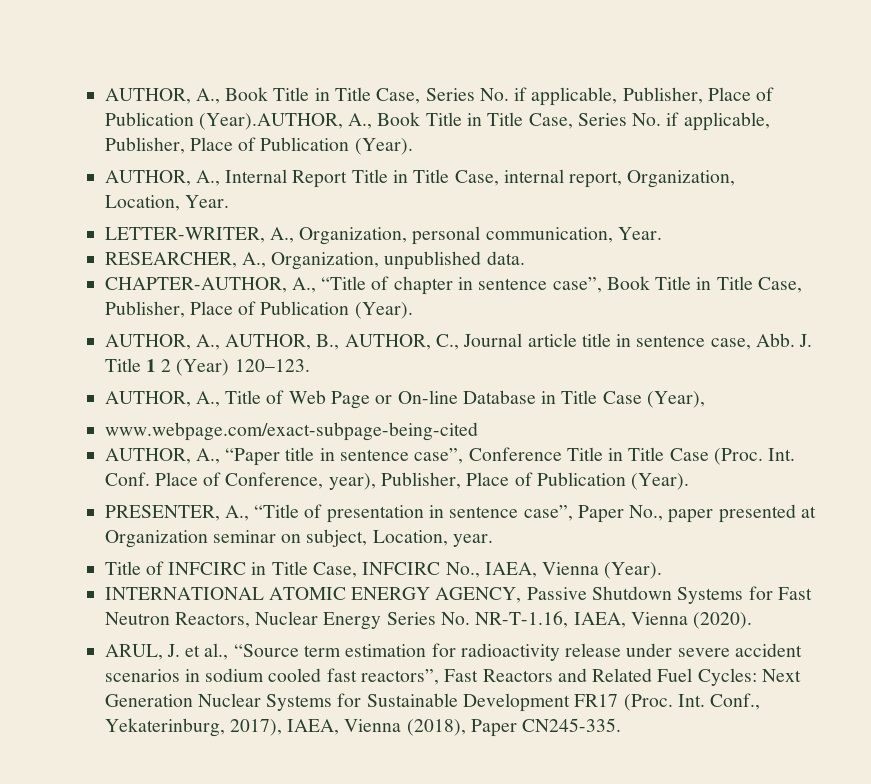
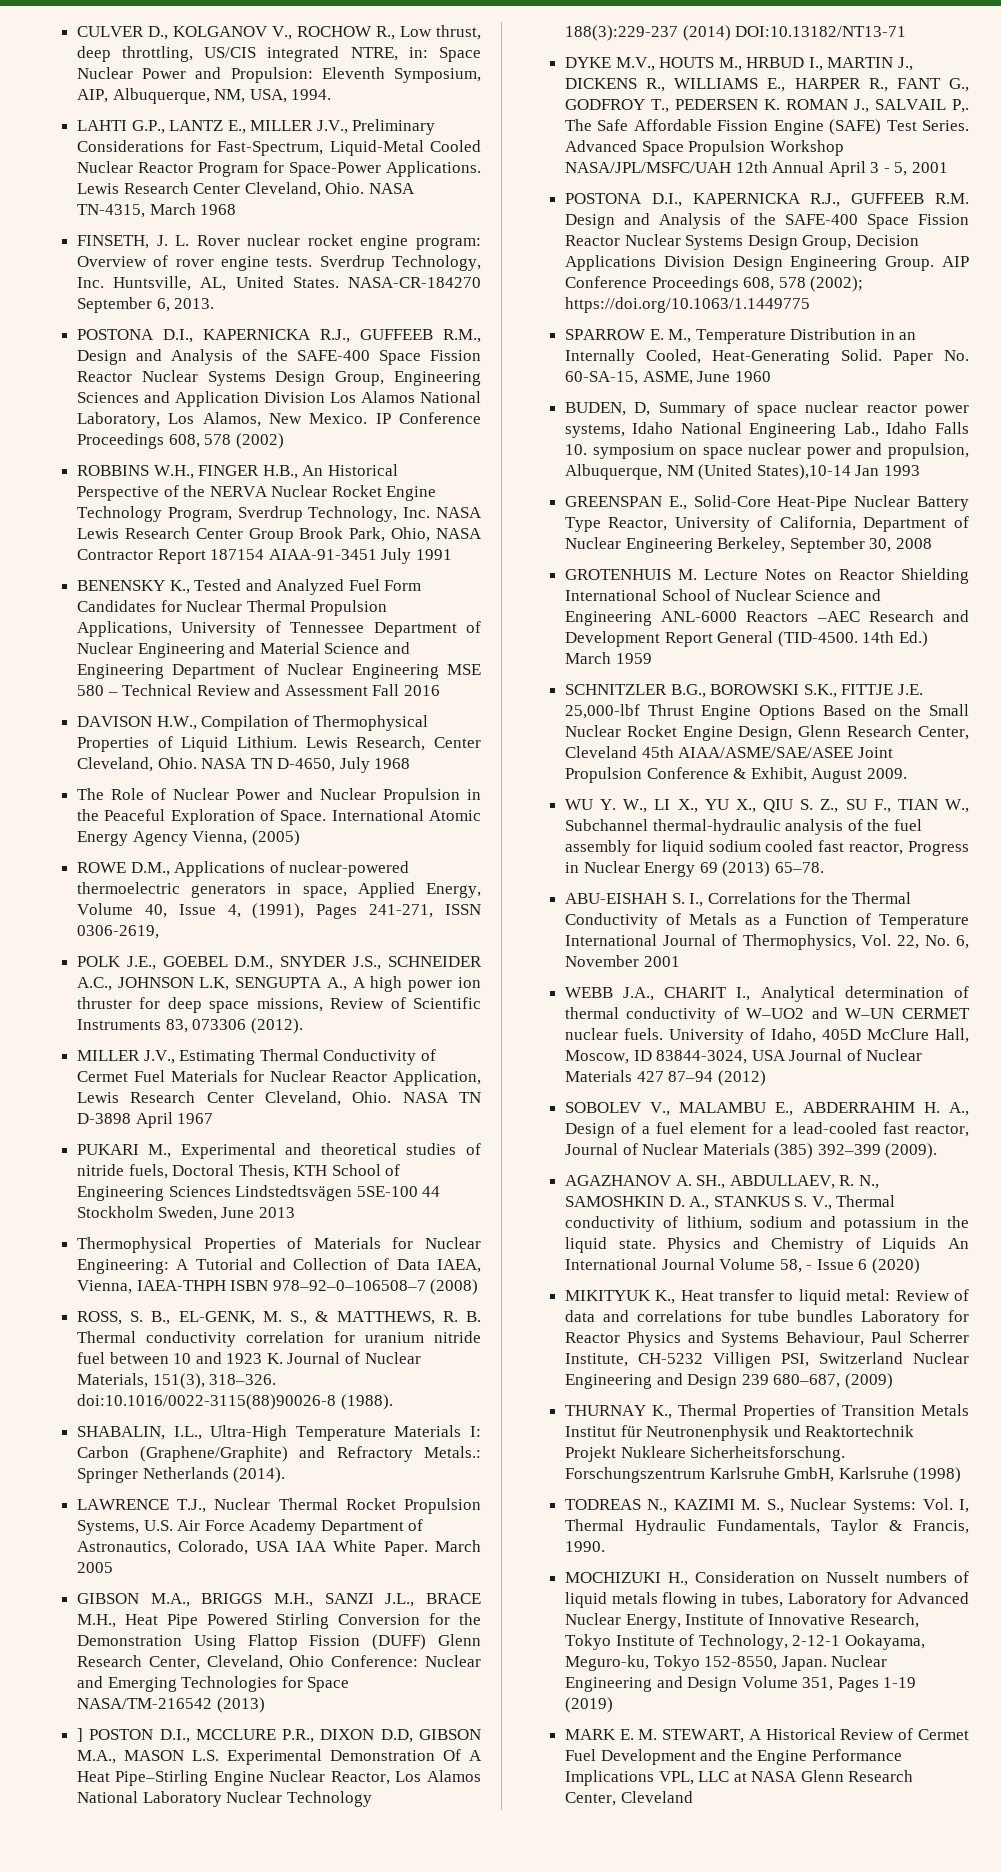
[104,87,775,106] [104,112,770,131] [104,137,413,155] [104,169,736,188] [104,195,229,211] [104,226,662,245] [104,251,525,270] [104,276,802,295] [104,301,413,319] [104,333,813,350] [104,358,310,376] [104,390,705,409] [104,422,478,441] [104,447,796,466] [104,472,690,490] [104,504,816,523] [104,529,493,548] [104,561,663,579] [104,586,812,604] [104,611,753,630] [104,643,802,661] [104,668,801,686] [104,693,761,712] [104,718,622,737] AUTHOR, A., Book Title in Title Case, Series No. if applicable, Publisher, Place of Publication (Year).AUTHOR, A., Book Title in Title Case, Series No. if applicable, Publisher, Place of Publication (Year). // AUTHOR, A., Internal Report Title in Title Case, internal report, Organization, Location, Year. // LETTER-WRITER, A., Organization, personal communication, Year. // RESEARCHER, A., Organization, unpublished data. // CHAPTER-AUTHOR, A., “Title of chapter in sentence case”, Book Title in Title Case, Publisher, Place of Publication (Year). // AUTHOR, A., AUTHOR, B., AUTHOR, C., Journal article title in sentence case, Abb. J. Title 1 2 (Year) 120–123. // AUTHOR, A., Title of Web Page or On-line Database in Title Case (Year), // www.webpage.com/exact-subpage-being-cited // AUTHOR, A., “Paper title in sentence case”, Conference Title in Title Case (Proc. Int. Conf. Place of Conference, year), Publisher, Place of Publication (Year). // PRESENTER, A., “Title of presentation in sentence case”, Paper No., paper presented at Organization seminar on subject, Location, year. // Title of INFCIRC in Title Case, INFCIRC No., IAEA, Vienna (Year). // INTERNATIONAL ATOMIC ENERGY AGENCY, Passive Shutdown Systems for Fast Neutron Reactors, Nuclear Energy Series No. NR-T-1.16, IAEA, Vienna (2020). // ARUL, J. et al., “Source term estimation for radioactivity release under severe accident scenarios in sodium cooled fast reactors”, Fast Reactors and Related Fuel Cycles: Next Generation Nuclear Systems for Sustainable Development FR17 (Proc. Int. Conf., Yekaterinburg, 2017), IAEA, Vienna (2018), Paper CN245-335. -> [76,25,481,40] [76,46,481,62] [76,67,481,83] [76,88,332,104] [76,119,436,135] [76,140,481,156] [76,161,481,177] [76,182,415,197] [76,203,237,218] [76,234,481,250] [76,255,481,271] [76,276,481,291] [76,297,215,313] [76,329,481,343] [76,349,481,365] [76,370,481,386] [76,391,481,407] [76,412,481,428] [76,433,284,449] [76,464,398,479] [76,485,437,501] [76,506,482,522] [76,527,482,543] [76,548,452,564] [76,579,422,595] [76,600,388,616] [76,621,481,637] [76,642,410,658] [76,663,481,679] [76,684,441,696] [76,715,429,731] [76,736,481,752] [76,757,411,773] [76,788,481,804] [76,809,481,825] [76,830,300,846] [76,861,410,877] [76,882,481,898] [76,903,481,919] [76,925,159,939] [76,956,482,970] [76,976,481,992] [76,997,481,1013] [76,1018,303,1034] [76,1049,436,1065] [76,1070,481,1086] [76,1091,481,1106] [76,1112,214,1128] [76,1143,481,1159] [76,1164,401,1179] [76,1185,441,1201] [76,1206,295,1221] [76,1237,482,1253] [76,1258,481,1274] [76,1279,479,1295] [76,1311,481,1325] [76,1331,481,1347] [76,1352,421,1364] [76,1373,277,1389] [76,1394,393,1410] [76,1425,481,1441] [76,1446,481,1462] [76,1467,286,1483] [76,1498,481,1514] [76,1519,424,1535] [76,1540,481,1556] [76,1562,113,1573] [76,1593,481,1607] [76,1613,481,1629] [76,1634,481,1650] [76,1655,481,1670] [76,1676,350,1692] [76,1697,265,1713] [76,1728,481,1743] [76,1749,482,1765] [76,1770,481,1786] [76,1791,372,1807] [564,25,907,41] [564,57,914,71] [564,78,969,92] [564,99,969,113] [564,119,969,135] [564,140,844,156] [564,161,949,177] [564,193,969,207] [564,213,969,229] [564,234,919,250] [564,255,969,271] [564,276,864,292] [564,297,810,313] [564,328,917,344] [564,349,969,365] [564,371,771,385] [564,401,969,417] [564,422,969,438] [564,443,969,459] [564,464,920,480] [564,495,969,511] [564,516,969,532] [564,537,932,553] [564,568,969,584] [564,589,881,601] [564,610,969,626] [564,631,928,647] [564,652,652,664] [564,684,923,698] [564,704,969,720] [564,725,969,741] [564,746,893,758] [564,767,907,783] [564,799,969,813] [564,819,922,835] [564,840,969,856] [564,861,824,877] [564,892,912,907] [564,913,969,929] [564,934,969,950] [564,955,680,967] [564,986,969,1002] [564,1007,970,1023] [564,1028,969,1044] [564,1049,923,1064] [564,1070,766,1086] [564,1102,969,1116] [564,1122,969,1138] [564,1143,938,1159] [564,1175,879,1189] [564,1195,896,1210] [564,1216,969,1232] [564,1237,969,1253] [564,1258,921,1274] [564,1289,969,1305] [564,1310,969,1326] [564,1331,969,1347] [564,1352,969,1368] [564,1373,893,1389] [564,1404,969,1420] [564,1425,915,1441] [564,1446,846,1462] [564,1467,962,1483] [564,1498,969,1514] [564,1519,969,1535] [564,1541,605,1552] [564,1571,969,1586] [564,1592,969,1608] [564,1613,919,1629] [564,1634,925,1650] [564,1655,888,1671] [564,1676,917,1692] [564,1697,613,1713] [564,1728,969,1743] [564,1749,902,1765] [564,1770,914,1786] [564,1791,693,1806] CULVER D., KOLGANOV V., ROCHOW R., Low thrust, deep throttling, US/CIS integrated NTRE, in: Space Nuclear Power and Propulsion: Eleventh Symposium, AIP, Albuquerque, NM, USA, 1994. // LAHTI G.P., LANTZ E., MILLER J.V., Preliminary Considerations for Fast-Spectrum, Liquid-Metal Cooled Nuclear Reactor Program for Space-Power Applications. Lewis Research Center Cleveland, Ohio. NASA TN-4315, March 1968 // FINSETH, J. L. Rover nuclear rocket engine program: Overview of rover engine tests. Sverdrup Technology, Inc. Huntsville, AL, United States. NASA-CR-184270 September 6, 2013. // POSTONA D.I., KAPERNICKA R.J., GUFFEEB R.M., Design and Analysis of the SAFE-400 Space Fission Reactor Nuclear Systems Design Group, Engineering Sciences and Application Division Los Alamos National Laboratory, Los Alamos, New Mexico. IP Conference Proceedings 608, 578 (2002) // ROBBINS W.H., FINGER H.B., An Historical Perspective of the NERVA Nuclear Rocket Engine Technology Program, Sverdrup Technology, Inc. NASA Lewis Research Center Group Brook Park, Ohio, NASA Contractor Report 187154 AIAA-91-3451 July 1991 // BENENSKY K., Tested and Analyzed Fuel Form Candidates for Nuclear Thermal Propulsion Applications, University of Tennessee Department of Nuclear Engineering and Material Science and Engineering Department of Nuclear Engineering MSE 580 – Technical Review and Assessment Fall 2016 // DAVISON H.W., Compilation of Thermophysical Properties of Liquid Lithium. Lewis Research, Center Cleveland, Ohio. NASA TN D-4650, July 1968 // The Role of Nuclear Power and Nuclear Propulsion in the Peaceful Exploration of Space. International Atomic Energy Agency Vienna, (2005) // ROWE D.M., Applications of nuclear-powered thermoelectric generators in space, Applied Energy, Volume 40, Issue 4, (1991), Pages 241-271, ISSN 0306-2619, // POLK J.E., GOEBEL D.M., SNYDER J.S., SCHNEIDER A.C., JOHNSON L.K, SENGUPTA A., A high power ion thruster for deep space missions, Review of Scientific Instruments 83, 073306 (2012). // MILLER J.V., Estimating Thermal Conductivity of Cermet Fuel Materials for Nuclear Reactor Application, Lewis Research Center Cleveland, Ohio. NASA TN D-3898 April 1967 // PUKARI M., Experimental and theoretical studies of nitride fuels, Doctoral Thesis, KTH School of Engineering Sciences Lindstedtsvägen 5SE-100 44 Stockholm Sweden, June 2013 // Thermophysical Properties of Materials for Nuclear Engineering: A Tutorial and Collection of Data IAEA, Vienna, IAEA-THPH ISBN 978–92–0–106508–7 (2008) // ROSS, S. B., EL-GENK, M. S., & MATTHEWS, R. B. Thermal conductivity correlation for uranium nitride fuel between 10 and 1923 K. Journal of Nuclear Materials, 151(3), 318–326. doi:10.1016/0022-3115(88)90026-8 (1988). // SHABALIN, I.L., Ultra-High Temperature Materials I: Carbon (Graphene/Graphite) and Refractory Metals.: Springer Netherlands (2014). // LAWRENCE T.J., Nuclear Thermal Rocket Propulsion Systems, U.S. Air Force Academy Department of Astronautics, Colorado, USA IAA White Paper. March 2005 // GIBSON M.A., BRIGGS M.H., SANZI J.L., BRACE M.H., Heat Pipe Powered Stirling Conversion for the Demonstration Using Flattop Fission (DUFF) Glenn Research Center, Cleveland, Ohio Conference: Nuclear and Emerging Technologies for Space NASA/TM-216542 (2013) // ] POSTON D.I., MCCLURE P.R., DIXON D.D, GIBSON M.A., MASON L.S. Experimental Demonstration Of A Heat Pipe–Stirling Engine Nuclear Reactor, Los Alamos National Laboratory Nuclear Technology 188(3):229-237 (2014) DOI:10.13182/NT13-71 // DYKE M.V., HOUTS M., HRBUD I., MARTIN J., DICKENS R., WILLIAMS E., HARPER R., FANT G., GODFROY T., PEDERSEN K. ROMAN J., SALVAIL P,. The Safe Affordable Fission Engine (SAFE) Test Series. Advanced Space Propulsion Workshop NASA/JPL/MSFC/UAH 12th Annual April 3 - 5, 2001 // POSTONA D.I., KAPERNICKA R.J., GUFFEEB R.M. Design and Analysis of the SAFE-400 Space Fission Reactor Nuclear Systems Design Group, Decision Applications Division Design Engineering Group. AIP Conference Proceedings 608, 578 (2002); https://doi.org/10.1063/1.1449775 // SPARROW E. M., Temperature Distribution in an Internally Cooled, Heat-Generating Solid. Paper No. 60-SA-15, ASME, June 1960 // BUDEN, D, Summary of space nuclear reactor power systems, Idaho National Engineering Lab., Idaho Falls 10. symposium on space nuclear power and propulsion, Albuquerque, NM (United States),10-14 Jan 1993 // GREENSPAN E., Solid-Core Heat-Pipe Nuclear Battery Type Reactor, University of California, Department of Nuclear Engineering Berkeley, September 30, 2008 // GROTENHUIS M. Lecture Notes on Reactor Shielding International School of Nuclear Science and Engineering ANL-6000 Reactors –AEC Research and Development Report General (TID-4500. 14th Ed.) March 1959 // SCHNITZLER B.G., BOROWSKI S.K., FITTJE J.E. 25,000-lbf Thrust Engine Options Based on the Small Nuclear Rocket Engine Design, Glenn Research Center, Cleveland 45th AIAA/ASME/SAE/ASEE Joint Propulsion Conference & Exhibit, August 2009. // WU Y. W., LI X., YU X., QIU S. Z., SU F., TIAN W., Subchannel thermal-hydraulic analysis of the fuel assembly for liquid sodium cooled fast reactor, Progress in Nuclear Energy 69 (2013) 65–78. // ABU-EISHAH S. I., Correlations for the Thermal Conductivity of Metals as a Function of Temperature International Journal of Thermophysics, Vol. 22, No. 6, November 2001 // WEBB J.A., CHARIT I., Analytical determination of thermal conductivity of W–UO2 and W–UN CERMET nuclear fuels. University of Idaho, 405D McClure Hall, Moscow, ID 83844-3024, USA Journal of Nuclear Materials 427 87–94 (2012) // SOBOLEV V., MALAMBU E., ABDERRAHIM H. A., Design of a fuel element for a lead-cooled fast reactor, Journal of Nuclear Materials (385) 392–399 (2009). // AGAZHANOV A. SH., ABDULLAEV, R. N., SAMOSHKIN D. A., STANKUS S. V., Thermal conductivity of lithium, sodium and potassium in the liquid state. Physics and Chemistry of Liquids An International Journal Volume 58, - Issue 6 (2020) // MIKITYUK K., Heat transfer to liquid metal: Review of data and correlations for tube bundles Laboratory for Reactor Physics and Systems Behaviour, Paul Scherrer Institute, CH-5232 Villigen PSI, Switzerland Nuclear Engineering and Design 239 680–687, (2009) // THURNAY K., Thermal Properties of Transition Metals Institut für Neutronenphysik und Reaktortechnik Projekt Nukleare Sicherheitsforschung. Forschungszentrum Karlsruhe GmbH, Karlsruhe (1998) // TODREAS N., KAZIMI M. S., Nuclear Systems: Vol. I, Thermal Hydraulic Fundamentals, Taylor & Francis, 1990. // MOCHIZUKI H., Consideration on Nusselt numbers of liquid metals flowing in tubes, Laboratory for Advanced Nuclear Energy, Institute of Innovative Research, Tokyo Institute of Technology, 2-12-1 Ookayama, Meguro-ku, Tokyo 152-8550, Japan. Nuclear Engineering and Design Volume 351, Pages 1-19 (2019) // MARK E. M. STEWART, A Historical Review of Cermet Fuel Development and the Engine Performance Implications VPL, LLC at NASA Glenn Research Center, Cleveland

